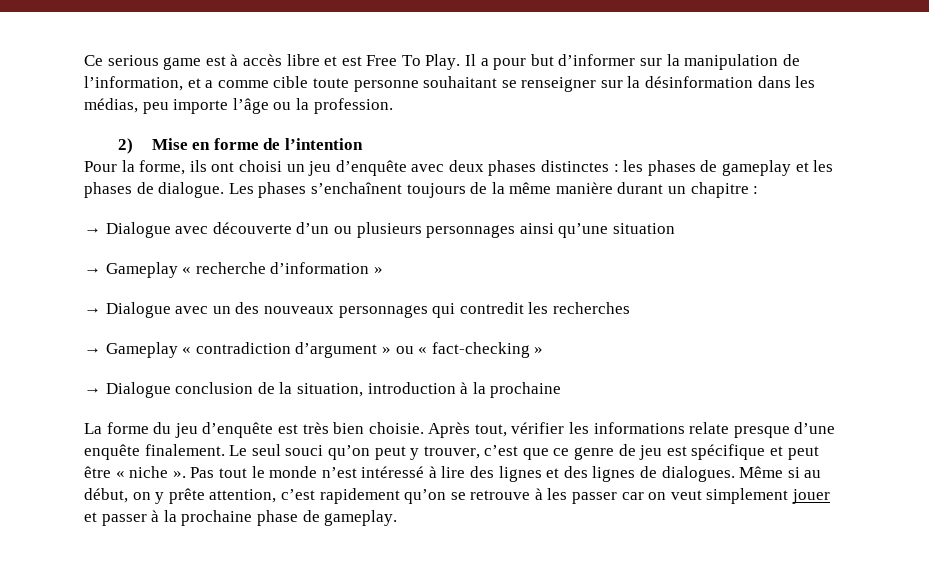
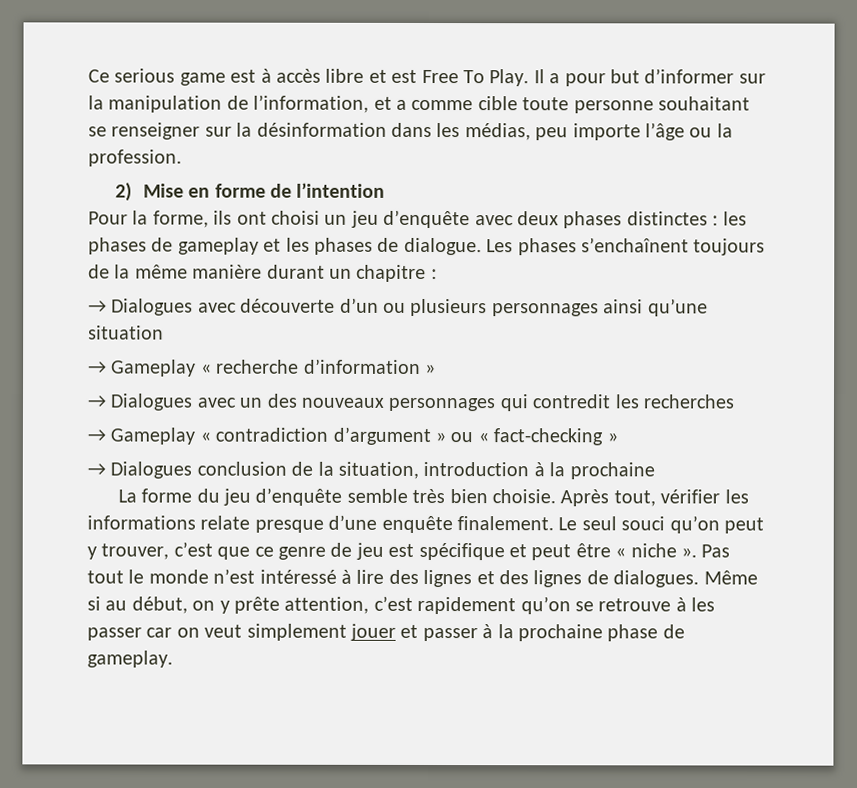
[105,222,171,238] Dialogue -> [111,298,194,316] Dialogues
[105,302,171,318] Dialogue -> [110,393,194,411] Dialogues
[105,382,171,398] Dialogue -> [110,461,193,479] Dialogues
[277,424,298,434] est -> [346,488,408,503] semble

